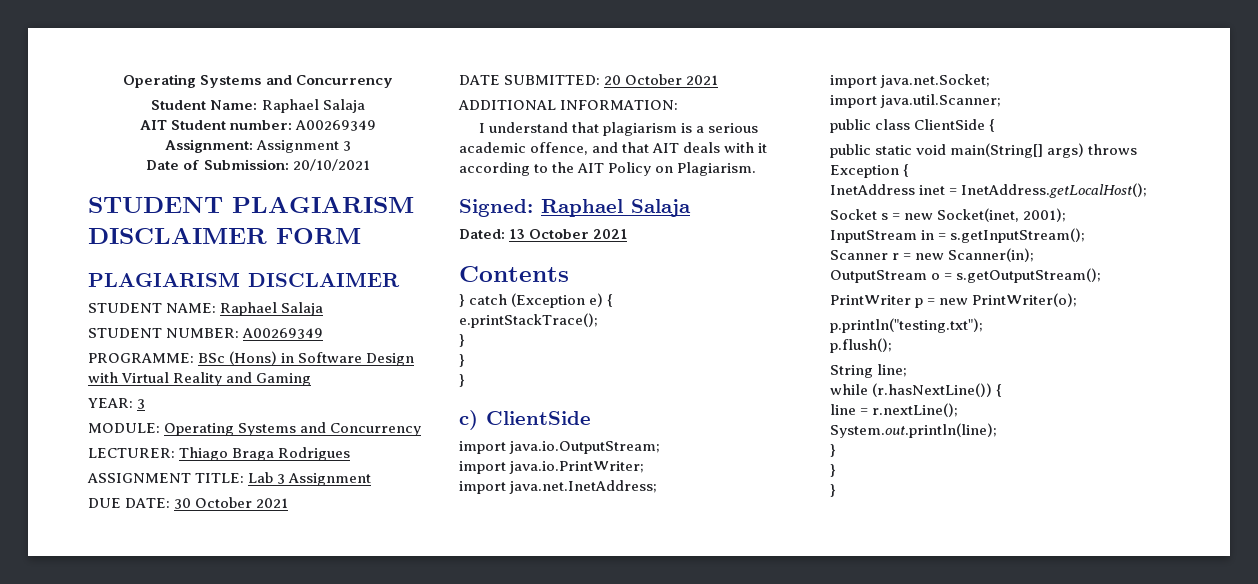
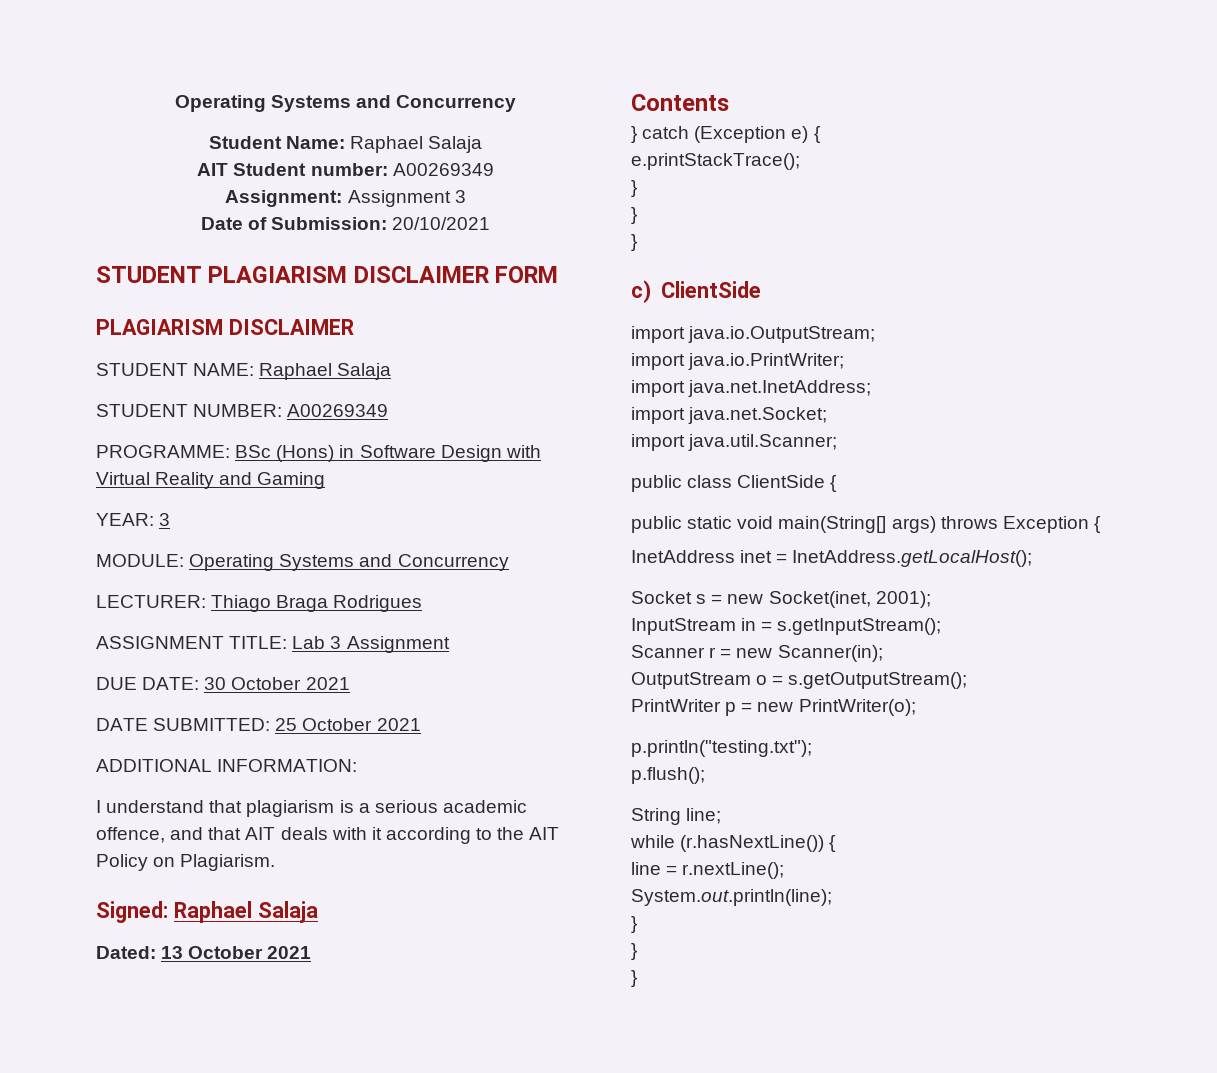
[604,75,622,85] 20 -> [275,718,298,731] 25

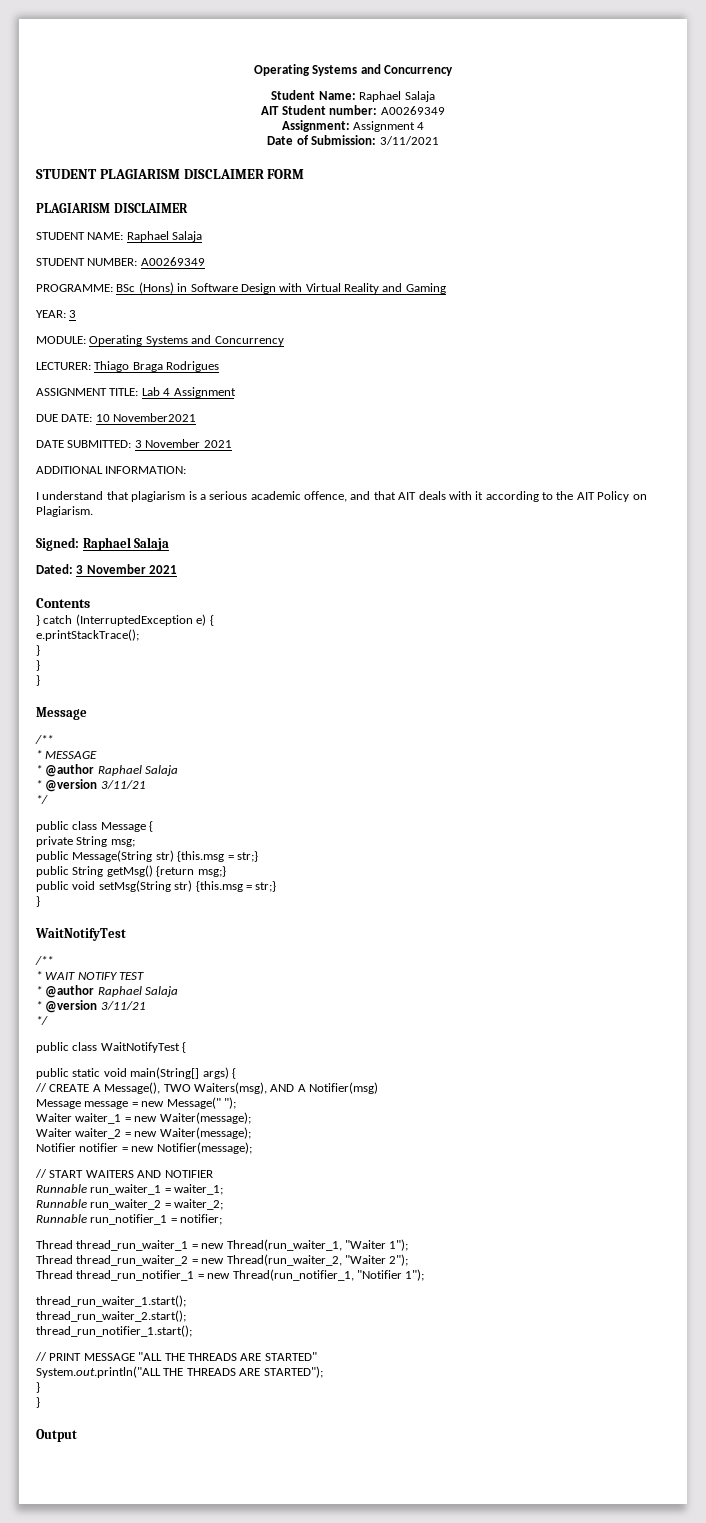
[454,190,466,203] 3 -> [417,122,425,130] 4
[392,217,491,230] 20/10/2021 -> [379,136,439,145] 3/11/2021
[330,636,342,649] 3 -> [163,388,171,396] 4
[204,677,350,690] 30 October 2021 -> [95,413,197,422] 10 November2021
[275,718,373,731] 25 October -> [134,439,201,448] 3 November
[161,946,264,959] 13 October -> [76,564,146,574] 3 November
[694,126,787,143] (Exception -> [75,614,193,626] (InterruptedException
[631,280,761,303] [631,326,876,343] [631,353,845,370] [631,380,872,397] [631,407,828,424] [631,434,838,451] [631,475,826,492] c) ClientSide // import java.io.OutputStream; // import java.io.PrintWriter; // import java.net.InetAddress; // import java.net.Socket; // import java.util.Scanner; // public class ClientSide -> [36,707,87,720] [35,735,53,744] [36,750,98,759] [36,764,179,777] [36,779,146,792] [36,795,48,804] [36,821,154,832] [36,836,135,847] [36,850,258,862] [36,865,226,877] [36,880,277,892] [36,896,40,907] [35,928,126,941] [35,956,53,965] [36,971,145,980] [36,985,179,998] [36,1000,146,1013] [36,1016,48,1025] [36,1042,180,1053] Message // /** // * MESSAGE // * @author Raphael Salaja // * @version 3/11/21 // */ // public class Message { // private String msg; // public Message(String str) {this.msg = str;} // public String getMsg() {return msg;} // public void setMsg(String str) {this.msg = str;} // } // WaitNotifyTest // /** // * WAIT NOTIFY TEST // * @author Raphael Salaja // * @version 3/11/21 // */ // public class WaitNotifyTest
[940,516,1101,533] [631,550,1033,567] [631,591,931,608] [631,618,942,635] [631,645,883,662] [631,672,968,689] [631,699,916,716] [631,740,812,757] [631,767,705,784] [631,808,722,825] [630,835,837,852] [631,862,785,879] [631,889,832,906] [631,916,637,933] [631,943,637,960] [631,970,637,987] throws Exception { // InetAddress inet = InetAddress.getLocalHost(); // Socket s = new Socket(inet, 2001); // InputStream in = s.getInputStream(); // Scanner r = new Scanner(in); // OutputStream o = s.getOutputStream(); // PrintWriter p = new PrintWriter(o); // p.println("testing.txt"); // p.flush(); // String line; // while (r.hasNextLine()) { // line = r.nextLine(); // System.out.println(line); // } // } // } -> [231,1068,236,1079] [35,1082,378,1094] [36,1097,236,1109] [36,1112,251,1124] [36,1127,251,1139] [36,1142,252,1154] [35,1169,213,1178] [36,1184,224,1195] [36,1199,224,1210] [36,1214,223,1225] [36,1239,409,1251] [36,1254,409,1266] [36,1269,425,1281] [36,1295,186,1307] [36,1310,186,1322] [36,1325,192,1337] [35,1352,317,1361] [36,1366,323,1378] [36,1382,40,1393] [36,1397,40,1408] [36,1429,77,1442] { // // CREATE A Message(), TWO Waiters(msg), AND A Notifier(msg) // Message message = new Message(" "); // Waiter waiter_1 = new Waiter(message); // Waiter waiter_2 = new Waiter(message); // Notifier notifier = new Notifier(message); // // START WAITERS AND NOTIFIER // Runnable run_waiter_1 = waiter_1; // Runnable run_waiter_2 = waiter_2; // Runnable run_notifier_1 = notifier; // Thread thread_run_waiter_1 = new Thread(run_waiter_1, "Waiter 1"); // Thread thread_run_waiter_2 = new Thread(run_waiter_2, "Waiter 2"); // Thread thread_run_notifier_1 = new Thread(run_notifier_1, "Notifier 1"); // thread_run_waiter_1.start(); // thread_run_waiter_2.start(); // thread_run_notifier_1.start(); // // PRINT MESSAGE "ALL THE THREADS ARE STARTED" // System.out.println("ALL THE THREADS ARE STARTED"); // } // } // Output

